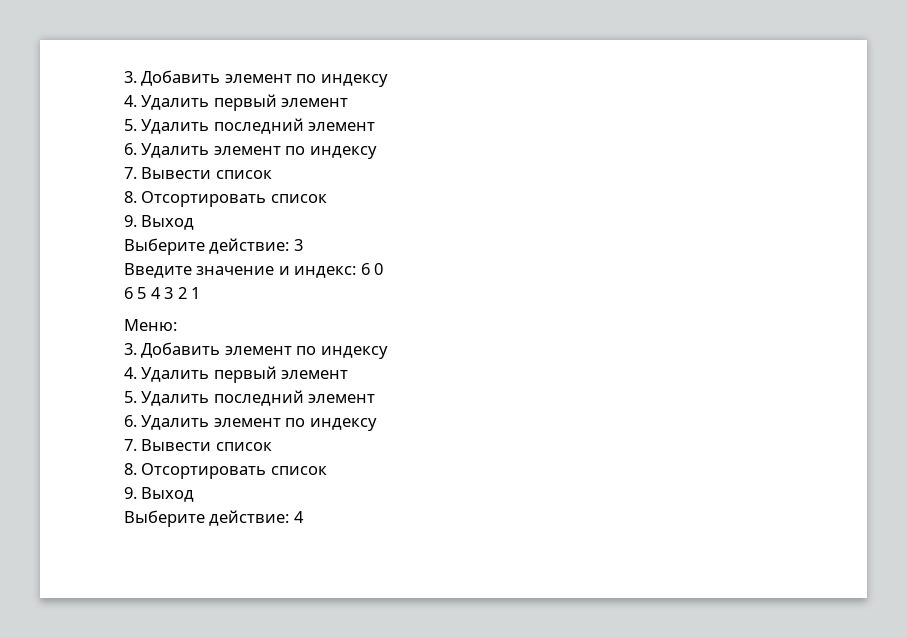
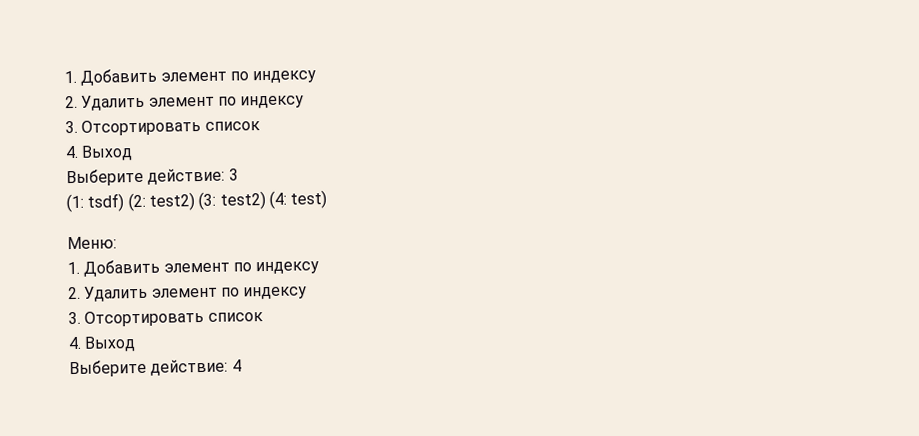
[124,70,388,87] [124,94,349,111] [124,118,376,134] [124,143,377,159] [124,167,272,179] [124,191,327,207] [124,215,137,227] 3. Добавить элемент по индексу // 4. Удалить первый элемент // 5. Удалить последний элемент // 6. Удалить элемент по индексу // 7. Вывести список // 8. Отсортировать список // 9. -> [64,68,317,86] [65,94,305,111] [65,118,260,136] [65,145,79,159] 1. Добавить элемент по индексу // 2. Удалить элемент по индексу // 3. Отсортировать список // 4.
[124,263,384,278] [124,287,201,299] Введите значение и индекс: 6 0 // 6 5 4 3 2 1 -> [66,190,328,213] (1: tsdf) (2: test2) (3: test2) (4: test)
[124,342,388,359] [124,366,349,383] [124,390,376,406] [124,415,377,431] [124,439,272,451] [124,463,327,479] [124,487,137,499] 3. Добавить элемент по индексу // 4. Удалить первый элемент // 5. Удалить последний элемент // 6. Удалить элемент по индексу // 7. Вывести список // 8. Отсортировать список // 9. -> [67,259,320,277] [68,285,308,302] [68,309,263,327] [68,336,81,350] 1. Добавить элемент по индексу // 2. Удалить элемент по индексу // 3. Отсортировать список // 4.

